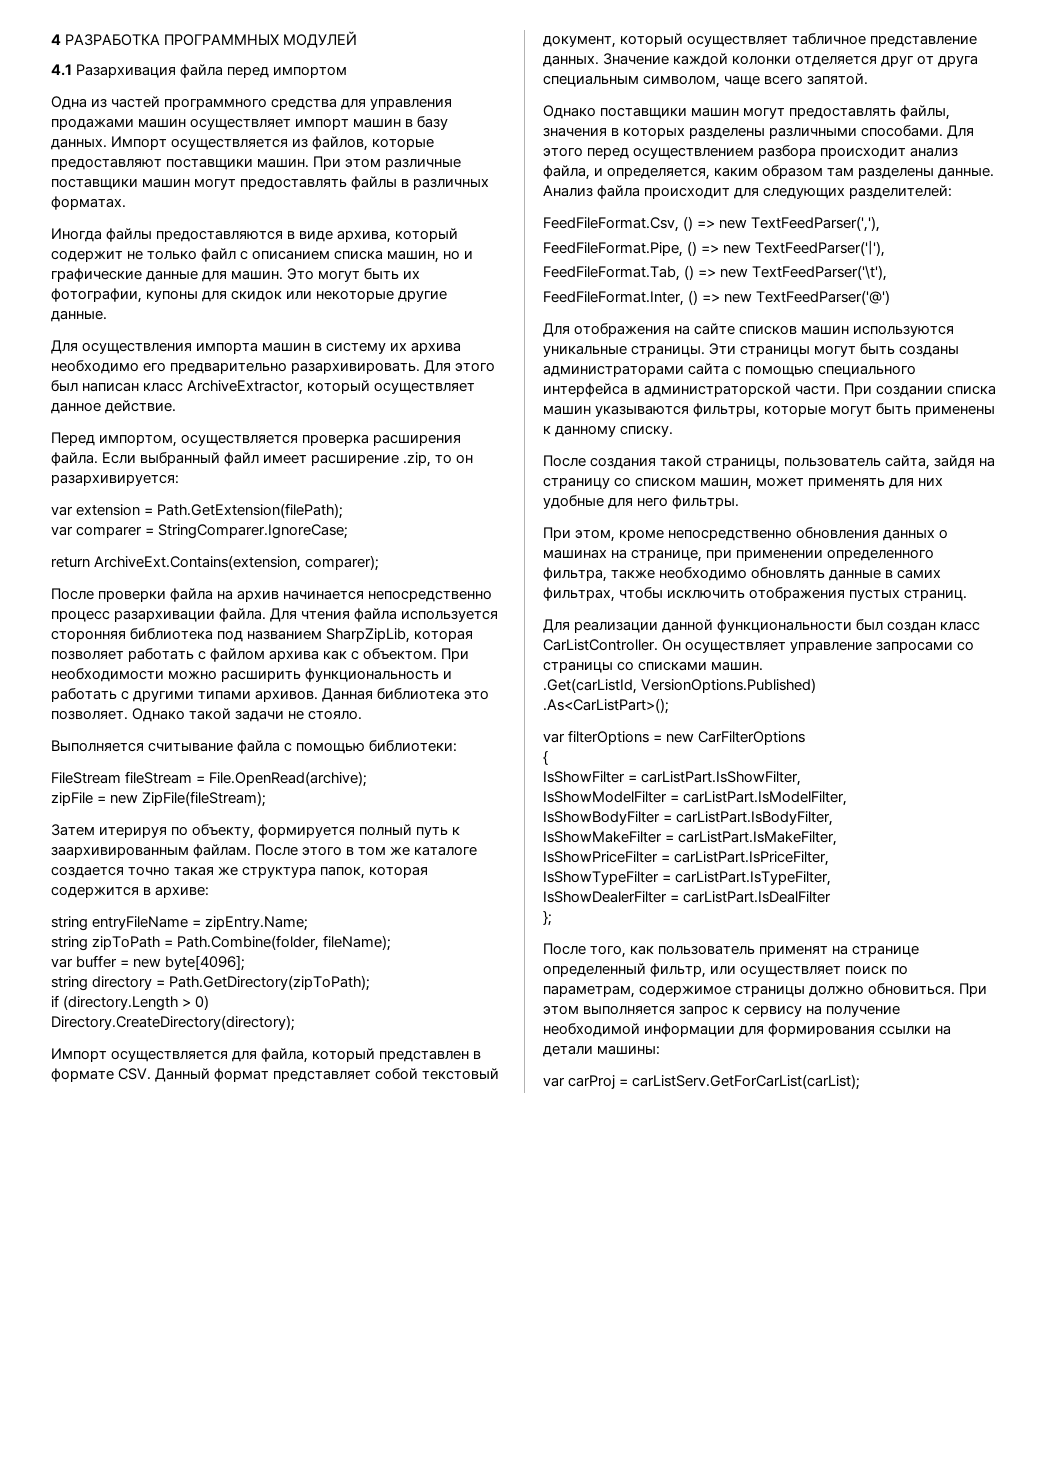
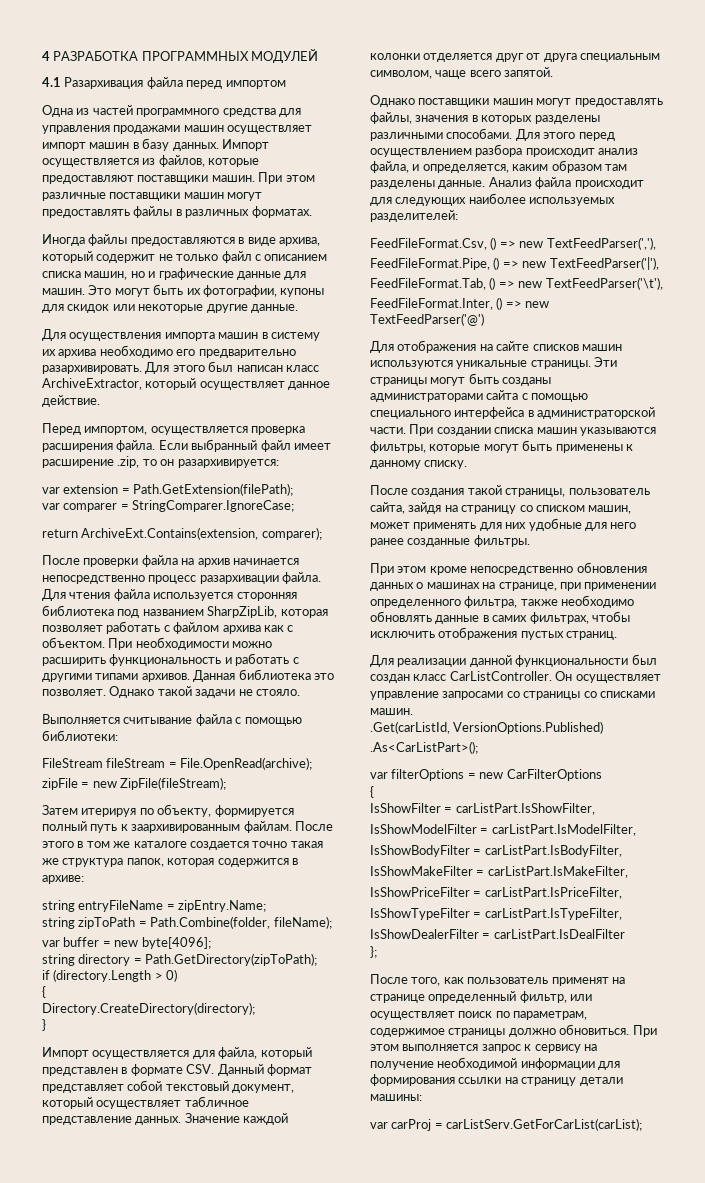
(210, 1002) none -> [42,986,46,998] // {
(295, 1023) none -> [42,1019,46,1031] // }
(846, 193) none -> [468,193,616,206] наиболее используемых
(669, 502) none -> [370,538,471,547] ранее созданные
[575,529,616,542] этом, -> [397,566,427,573] этом
(952, 1030) none -> [521,1077,577,1086] страницу

